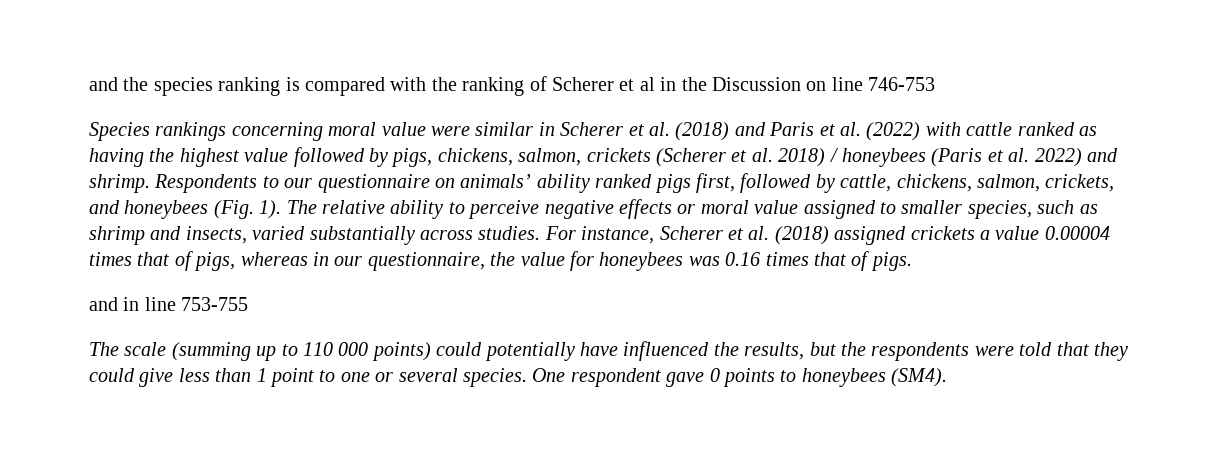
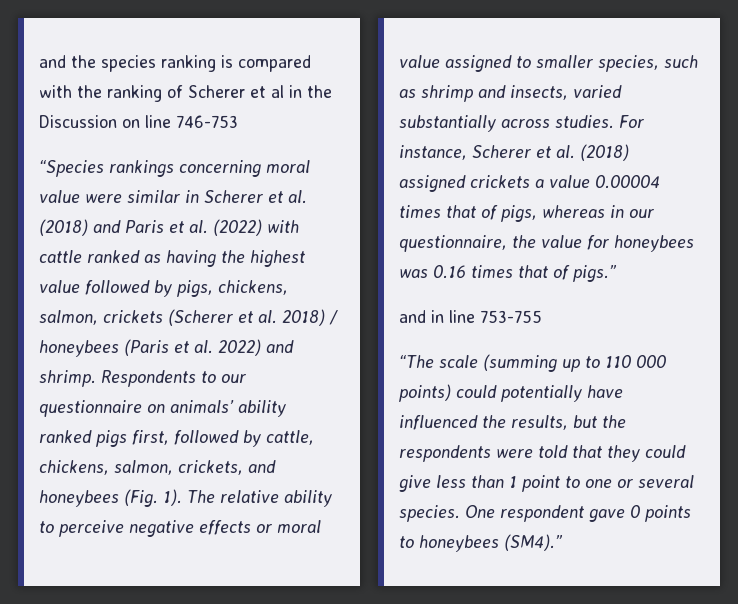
[89,122,150,141] Species -> [39,160,104,177] “Species
[870,252,912,271] pigs. -> [573,265,617,282] pigs.”
[89,342,119,356] The -> [399,355,434,368] “The
[891,368,948,387] (SM4). -> [504,534,563,551] (SM4).”

